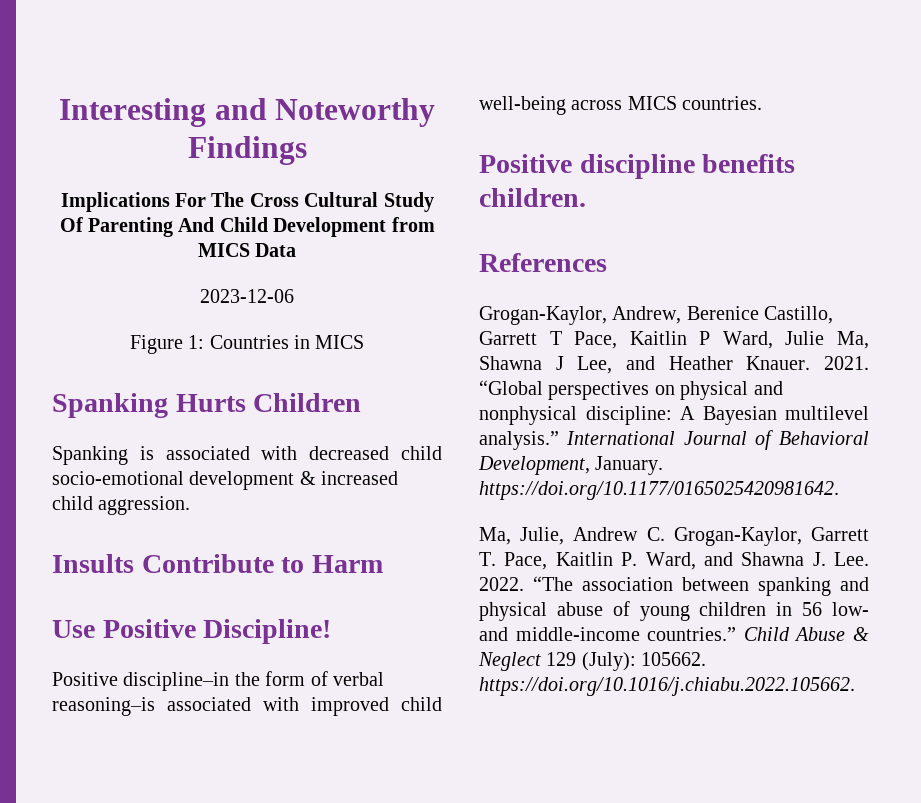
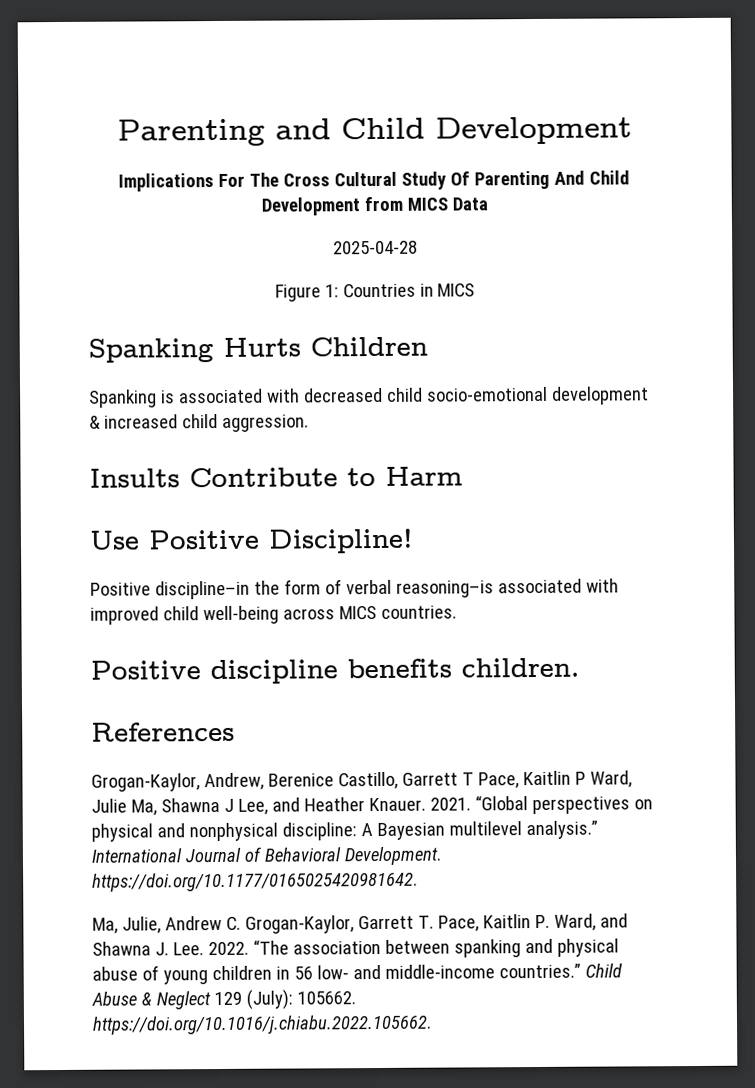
[58,98,436,127] [187,136,307,165] Interesting and Noteworthy Findings -> [116,116,632,147] Parenting and Child Development
[200,289,294,303] 2023-12-06 -> [332,240,418,255] 2025-04-28
[478,456,664,475] Development, January. -> [343,846,442,866] Development.

